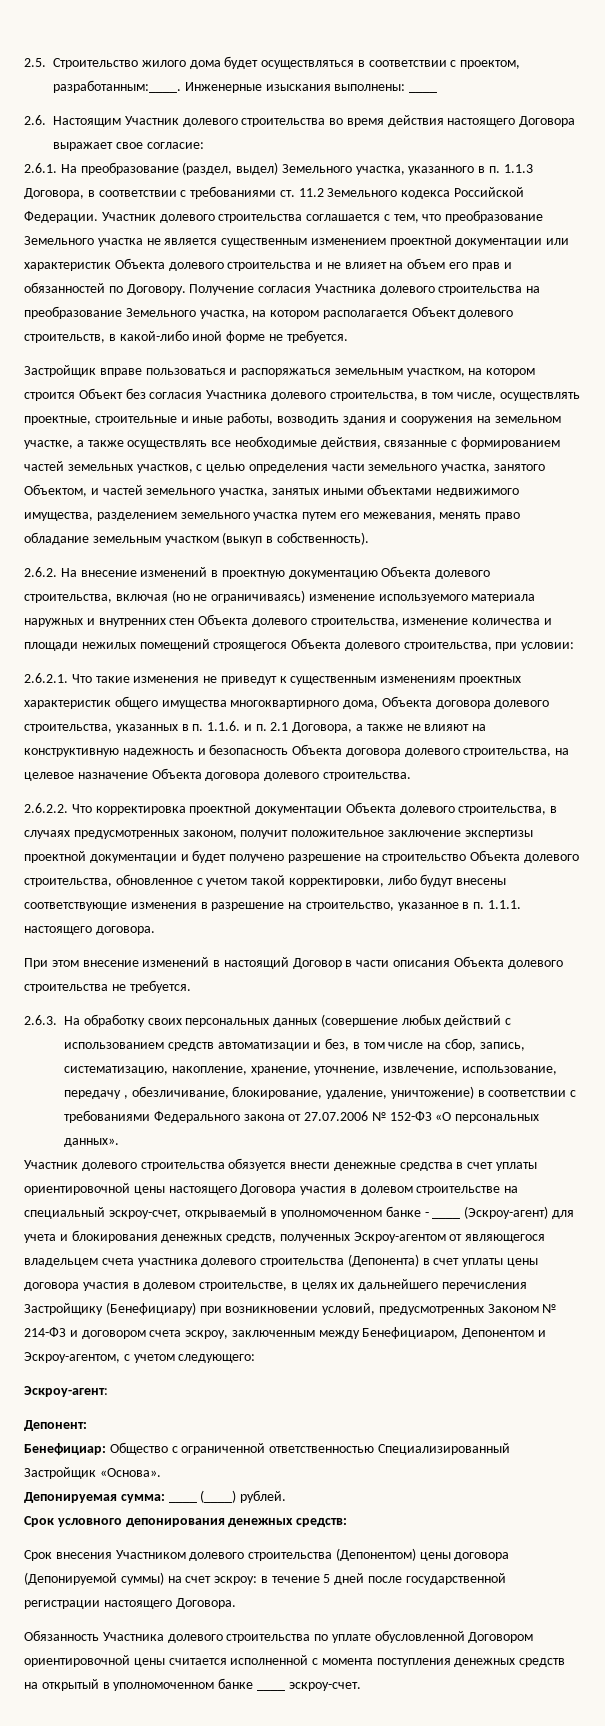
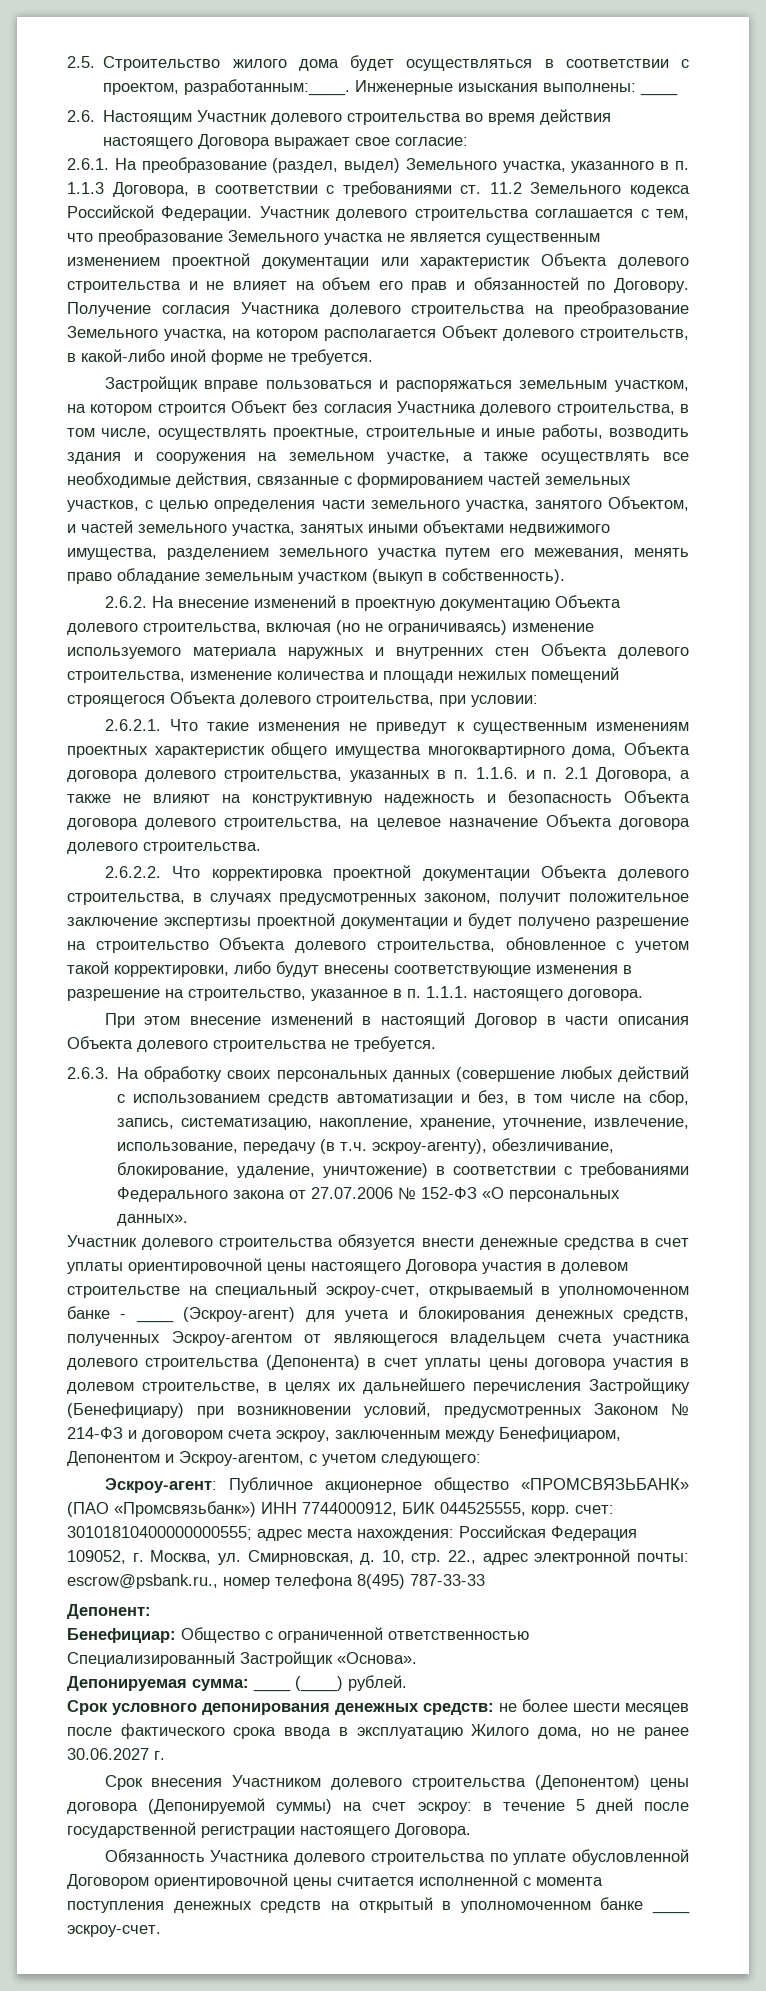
[123,1095,128,1099] , -> [320,1139,488,1154] (в т.ч. эскроу-агенту),
(108, 1391) none -> [228,1477,689,1493] [67,1501,614,1517] [67,1525,637,1541] [67,1549,689,1565] [67,1573,485,1589] Публичное акционерное общество «ПРОМСВЯЗЬБАНК» (ПАО «Промсвязьбанк») ИНН 7744000912, БИК 044525555, корр. счет: 30101810400000000555; адрес места нахождения: Российская Федерация 109052, г. Москва, ул. Смирновская, д. 10, стр. 22., адрес электронной почты: escrow@psbank.ru., номер телефона 8(495) 787-33-33
(348, 1522) none -> [499,1699,689,1715] [67,1723,689,1739] [67,1748,165,1760] не более шести месяцев после фактического срока ввода в эксплуатацию Жилого дома, но не ранее 30.06.2027 г.

